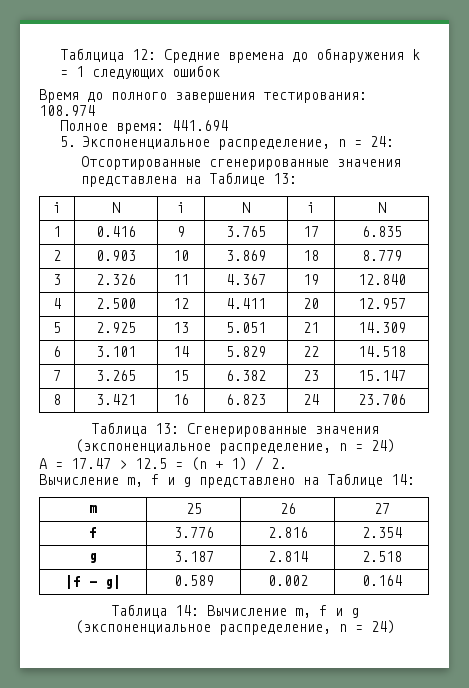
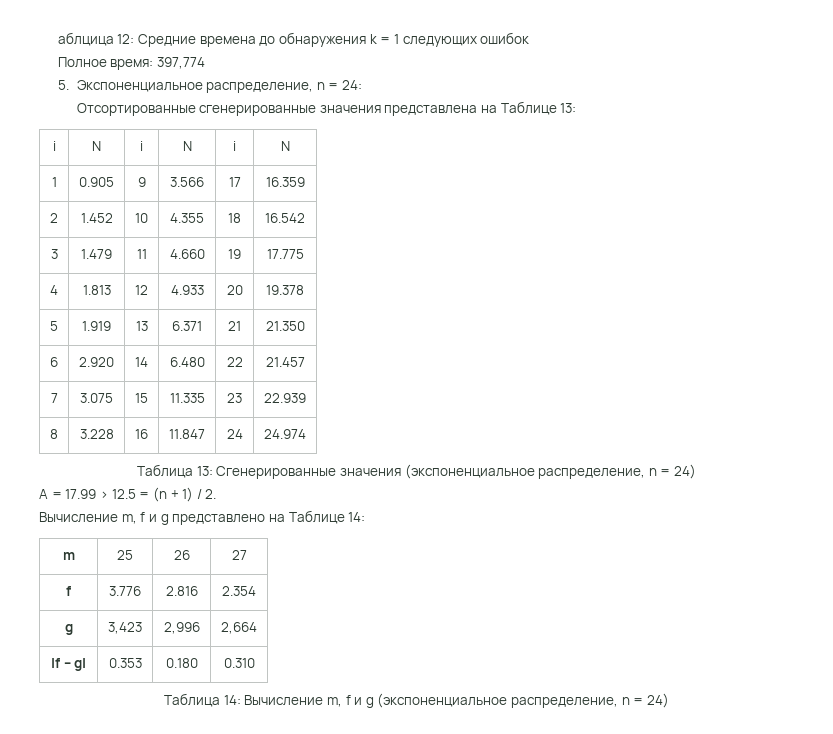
[59,48,124,62] Таблцица -> [57,32,114,46] аблцица
[39,89,367,103] [39,105,95,116] // Время до полного завершения тестирования: 108.974 -> (530, 38) none
[171,120,228,131] 441.694 -> [157,57,206,69] 397,774
[96,226,136,237] 0.416 -> [79,177,114,187] 0.905
[226,226,266,237] 3.765 -> [170,177,204,187] 3.566
[361,226,402,237] 6.835 -> [265,177,305,187] 16.359
[96,250,136,261] 0.903 -> [80,213,113,223] 1.452
[226,250,266,261] 3.869 -> [170,213,204,223] 4.355
[361,250,402,261] 8.779 -> [265,213,305,223] 16.542
[96,274,136,285] 2.326 -> [81,249,112,259] 1.479
[226,274,266,285] 4.367 -> [169,249,205,259] 4.660
[357,274,406,285] 12.840 -> [266,249,304,259] 17.775
[96,298,136,309] 2.500 -> [82,285,111,295] 1.813
[226,298,266,309] 4.411 -> [170,285,204,295] 4.933
[357,298,406,309] 12.957 -> [266,285,304,295] 19.378
[96,322,136,333] 2.925 -> [82,321,111,331] 1.919
[226,322,266,333] 5.051 -> [172,321,202,331] 6.371
[357,322,406,333] 14.309 -> [265,321,305,331] 21.350
[96,346,136,357] 3.101 -> [79,357,114,367] 2.920
[226,346,266,357] 5.829 -> [169,357,205,367] 6.480
[357,346,406,357] 14.518 -> [265,357,305,367] 21.457
[96,370,136,381] 3.265 -> [80,393,113,403] 3.075
[226,370,266,381] 6.382 -> [169,393,205,403] 11.335
[357,370,406,381] 15.147 -> [264,393,306,403] 22.939
[96,394,136,405] 3.421 -> [79,429,114,439] 3.228
[226,394,266,405] 6.823 -> [169,429,205,439] 11.847
[357,394,406,405] 23.706 -> [264,429,306,439] 24.974
[71,458,111,469] 17.47 -> [65,489,97,499] 17.99
[173,551,214,562] [267,551,308,562] [361,551,402,562] 3.187 | 2.814 | 2.518 -> [108,622,142,634] [163,622,200,634] [221,622,257,634] 3,423 | 2,996 | 2,664
[173,575,214,586] [267,575,308,586] [361,575,402,586] 0.589 | 0.002 | 0.164 -> [108,658,142,668] [165,658,198,668] [223,658,255,668] 0.353 | 0.180 | 0.310

